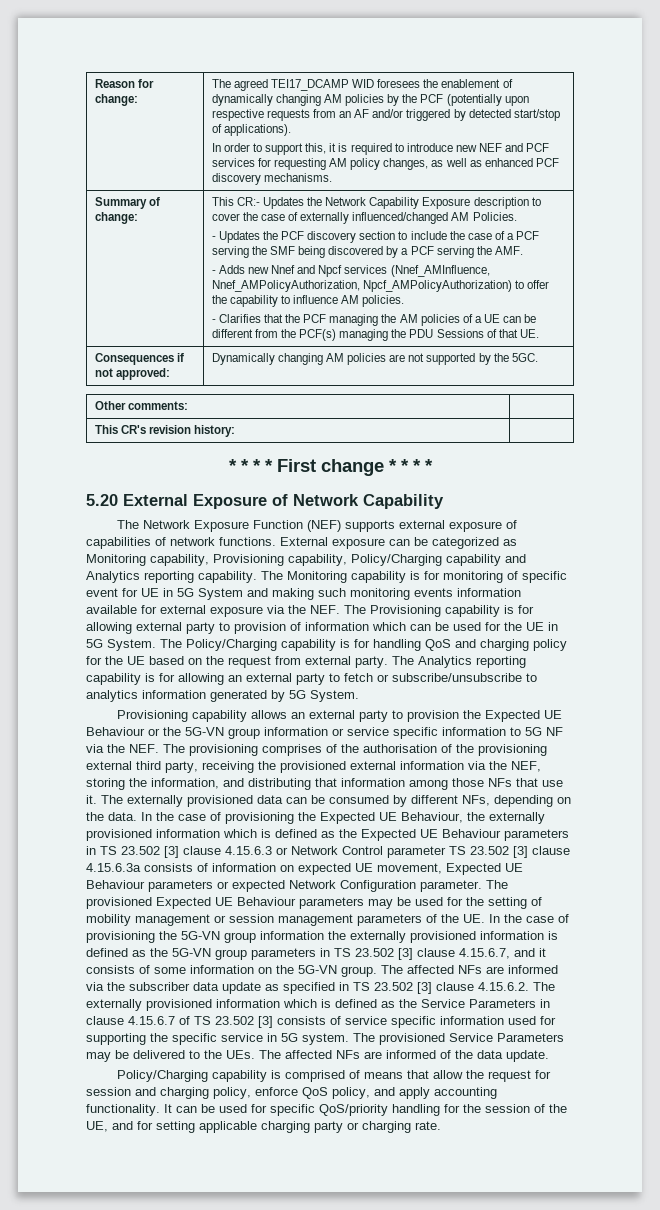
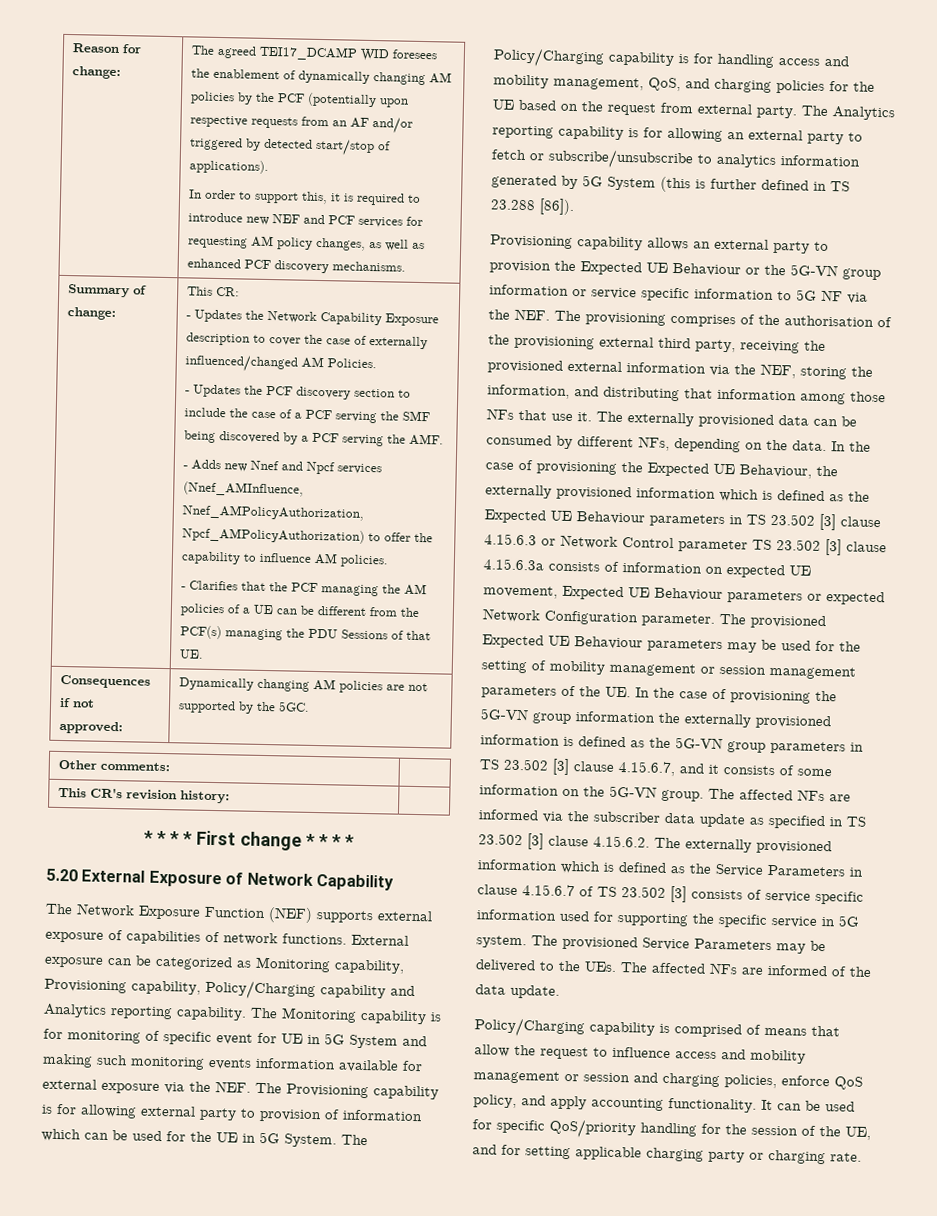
[236,197,260,206] CR:- -> [216,286,241,297] [186,315,192,319] CR: // -
[425,639,567,651] QoS and charging policy -> [778,55,849,67] [493,74,825,94] access and mobility management, QoS, and charging policies
[310,690,359,702] System. -> [607,176,850,193] [490,198,575,215] System (this is further defined in TS 23.288 [86]).
[535,1070,552,1079] for -> [593,1046,806,1064] [473,1070,579,1084] to influence access and mobility management or
[213,1087,251,1099] policy, -> [724,1074,777,1089] policies,

